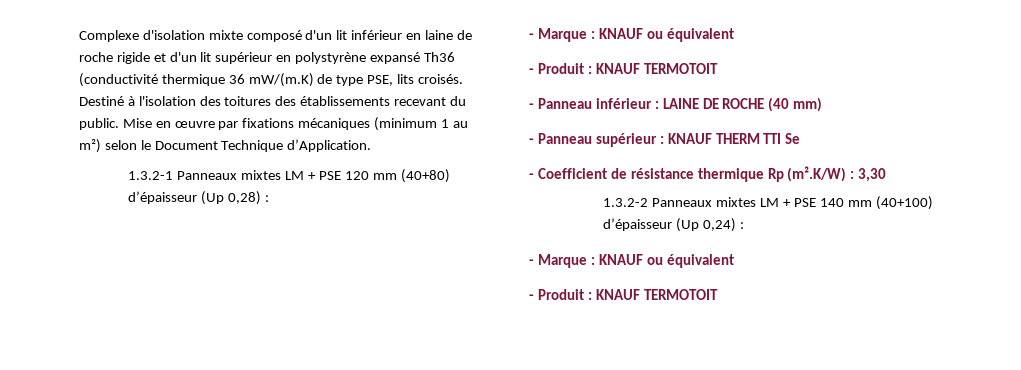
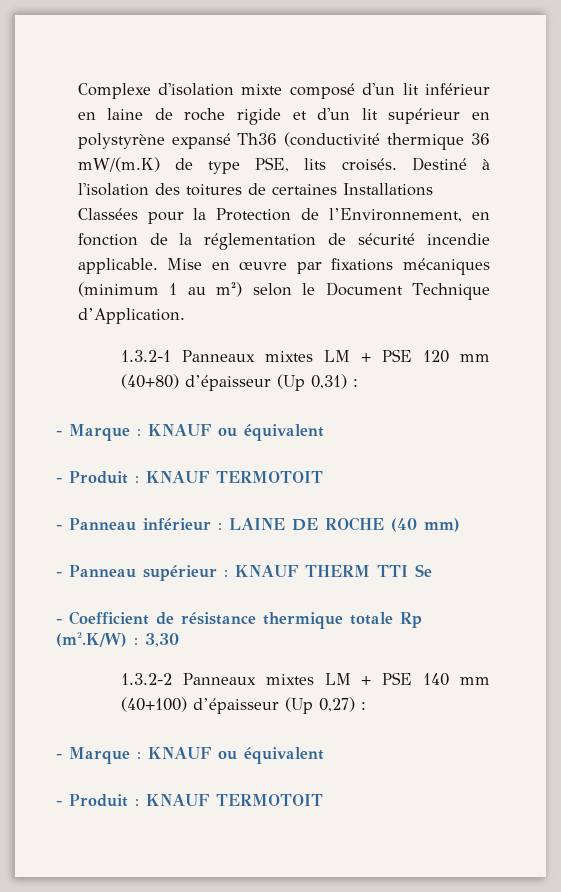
[275,96,467,106] [78,118,119,130] des établissements recevant du public. -> [247,183,433,196] [77,208,490,224] [77,233,490,250] [77,258,158,274] de certaines Installations Classées pour la Protection de l’Environnement, en fonction de la réglementation de sécurité incendie applicable.
[228,191,262,205] 0,28) -> [311,374,348,389] 0,31)
(764, 175) none -> [350,612,393,625] totale
[703,218,737,232] 0,24) -> [319,697,356,712] 0,27)

